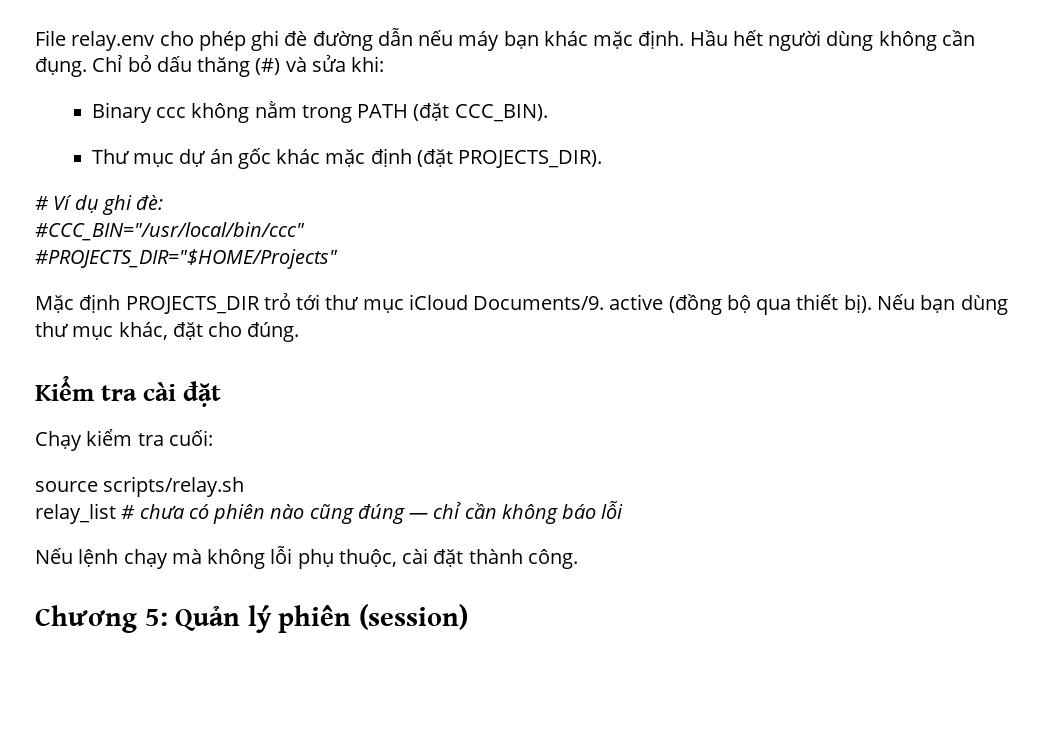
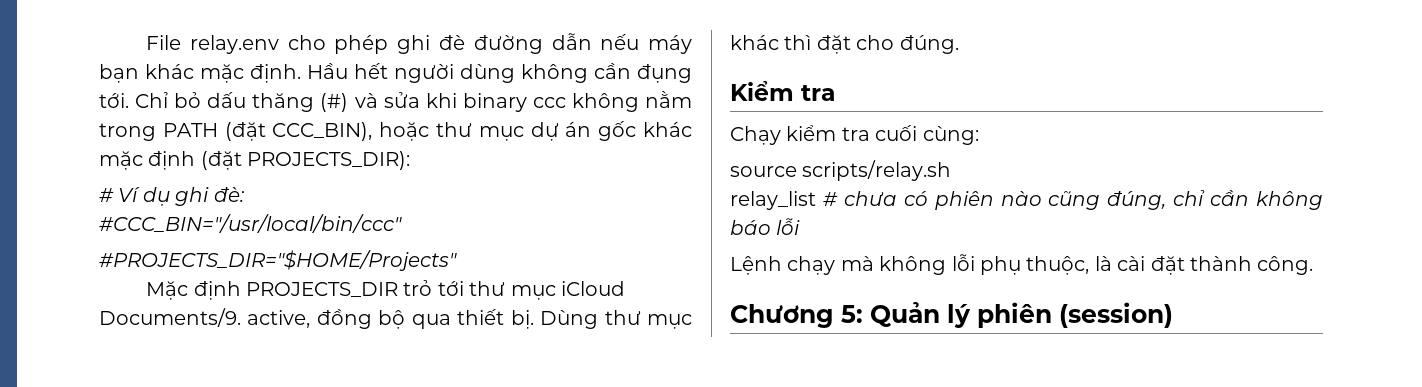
[35,57,87,77] đụng. -> [637,64,692,83] [99,93,129,108] đụng tới.
[351,56,385,72] [91,102,152,123] khi: // Binary -> [425,93,527,112] khi binary
[454,104,548,122] [91,149,129,164] CCC_BIN). // Thư -> [272,122,472,141] CCC_BIN), hoặc thư
[458,150,603,168] PROJECTS_DIR). -> [247,151,411,170] PROJECTS_DIR):
[609,294,722,315] active (đồng -> [247,309,372,329] active, đồng
[843,294,1008,315] [35,322,168,340] bị). Nếu bạn dùng thư mục khác, -> [510,310,693,329] [730,35,812,50] bị. Dùng thư mục khác thì
[143,381,222,407] cài đặt -> (836, 93) none
[168,430,213,446] cuối: -> [875,125,979,145] cuối cùng:
[357,504,429,524] đúng — -> [1107,191,1167,210] đúng,
[35,548,119,567] Nếu lệnh -> [730,256,782,275] Lệnh
(397, 558) none -> [1094,256,1112,271] là

